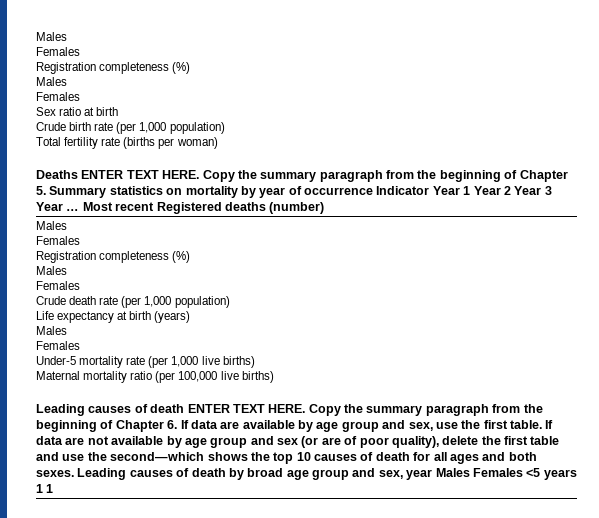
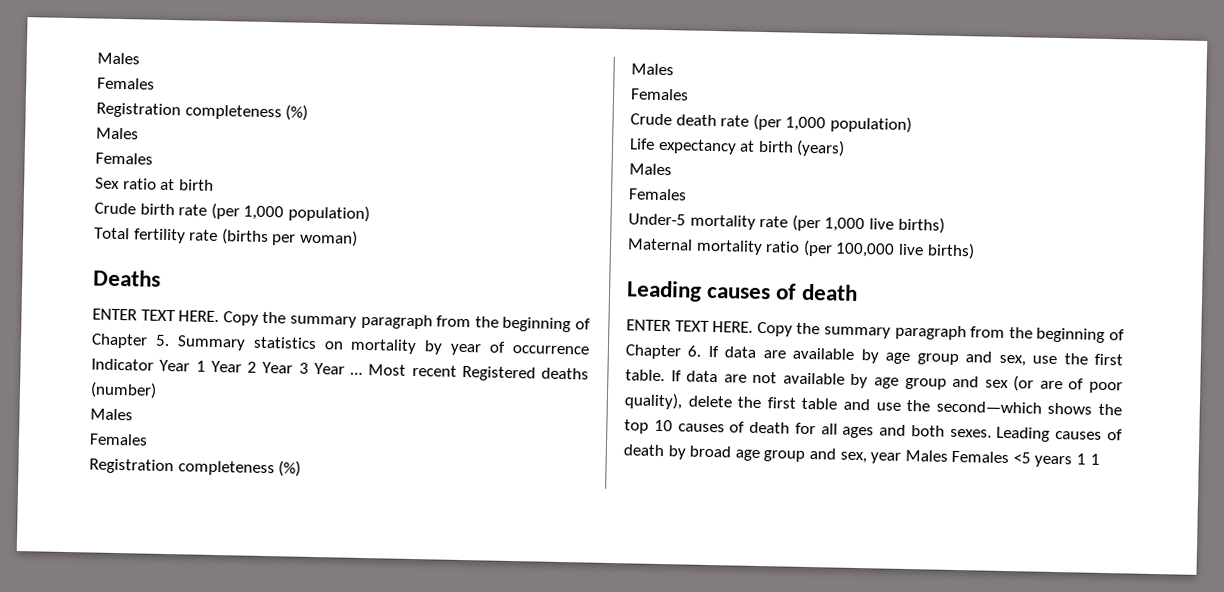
(78, 174) none -> (161, 278) //
(185, 408) none -> (858, 292) //

